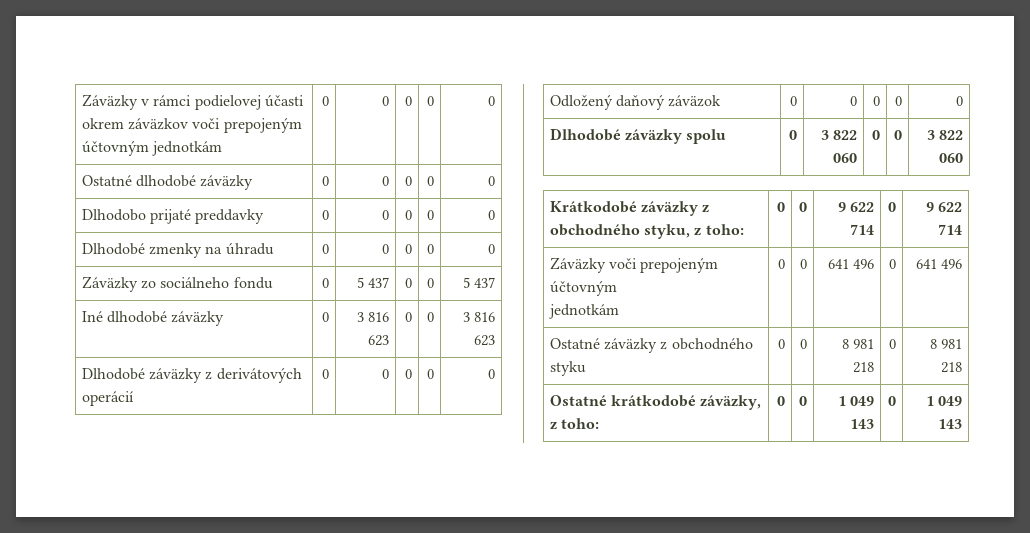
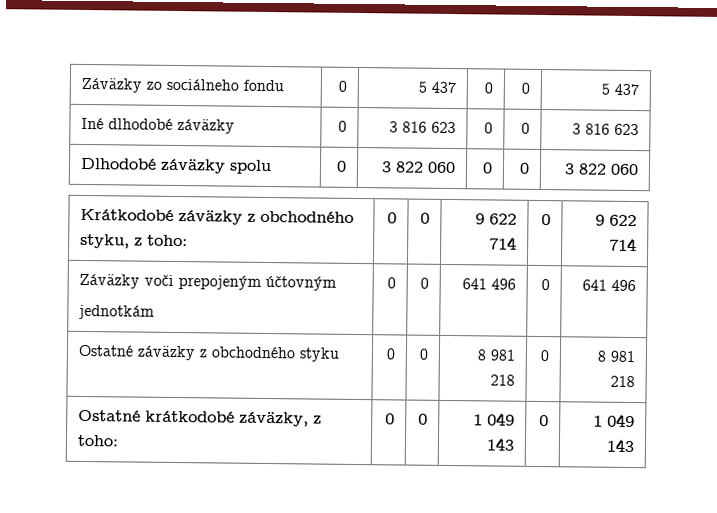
[81,94,305,110] [81,118,302,133] [81,141,223,156] [322,96,330,106] [382,96,390,106] [405,96,413,106] [427,96,435,106] [488,96,496,106] [81,175,254,190] [322,176,330,186] [382,176,390,186] [405,176,413,186] [427,176,435,186] [488,176,496,186] [81,209,265,224] [322,210,330,220] [382,210,390,220] [405,210,413,220] [427,210,435,220] [488,210,496,220] [81,243,274,258] [322,244,330,254] [382,244,390,254] [405,244,413,254] [427,244,435,254] [488,244,496,254] [81,276,138,292] Záväzky v rámci podielovej účasti okrem záväzkov voči prepojeným účtovným jednotkám | 0 | 0 | 0 | 0 | 0 // Ostatné dlhodobé záväzky | 0 | 0 | 0 | 0 | 0 // Dlhodobo prijaté preddavky | 0 | 0 | 0 | 0 | 0 // Dlhodobé zmenky na úhradu | 0 | 0 | 0 | 0 | 0 // Záväzky -> [80,77,142,93] Záväzky
[81,368,302,383] [81,391,134,406] [322,369,330,379] [382,369,390,379] [405,369,413,379] [427,369,435,379] [488,369,496,379] [549,95,722,110] [790,96,798,106] [850,96,858,106] [873,96,881,106] [895,96,903,106] [956,96,964,106] // Dlhodobé záväzky z derivátových operácií | 0 | 0 | 0 | 0 | 0 // Odložený daňový záväzok | 0 | 0 | 0 | 0 | 0 -> (640, 129) none

